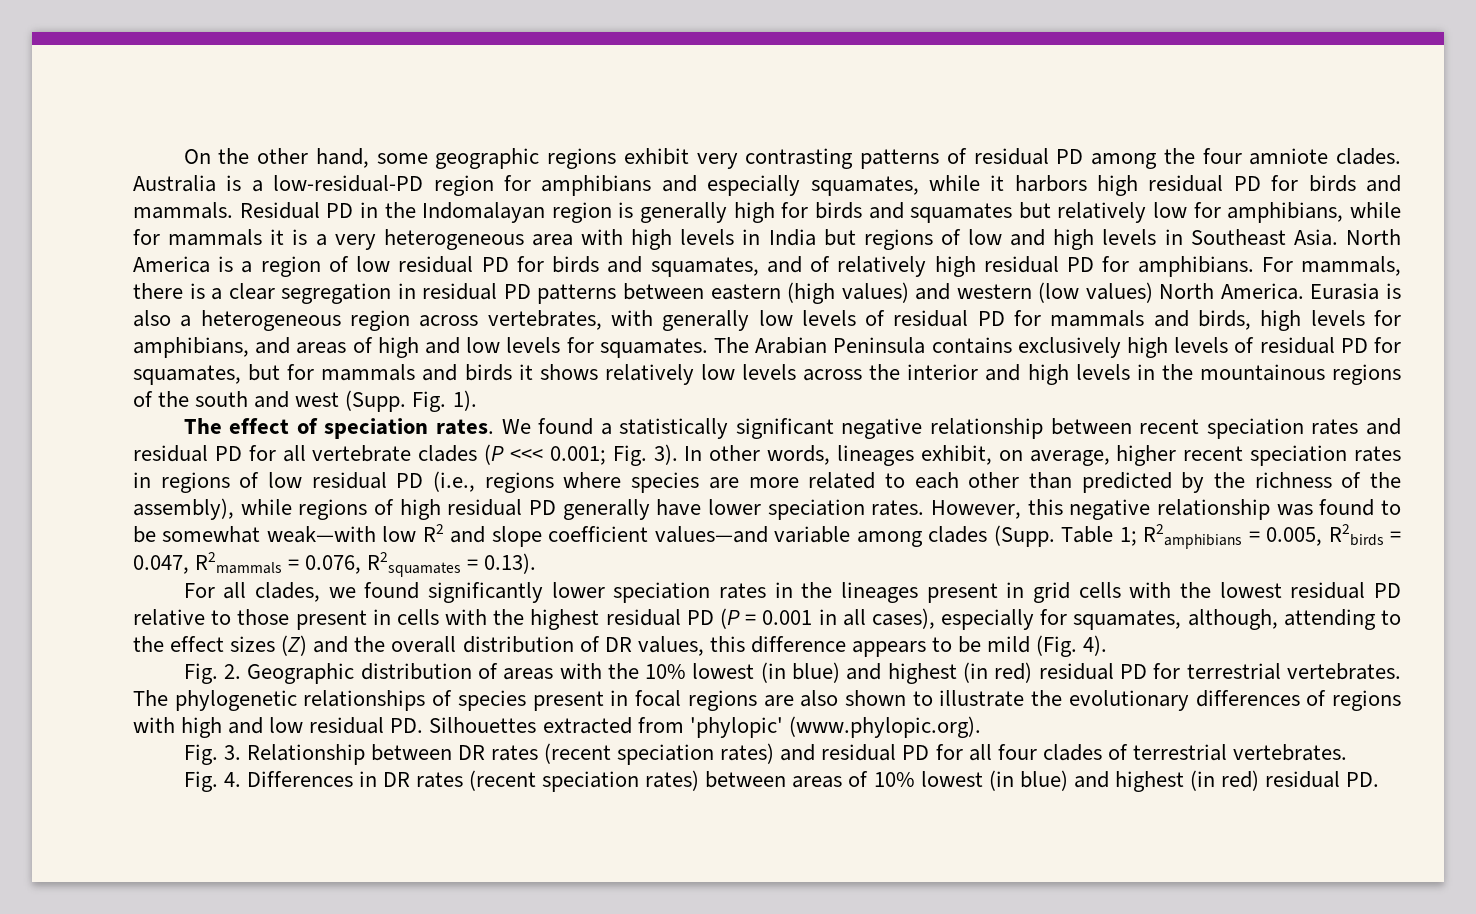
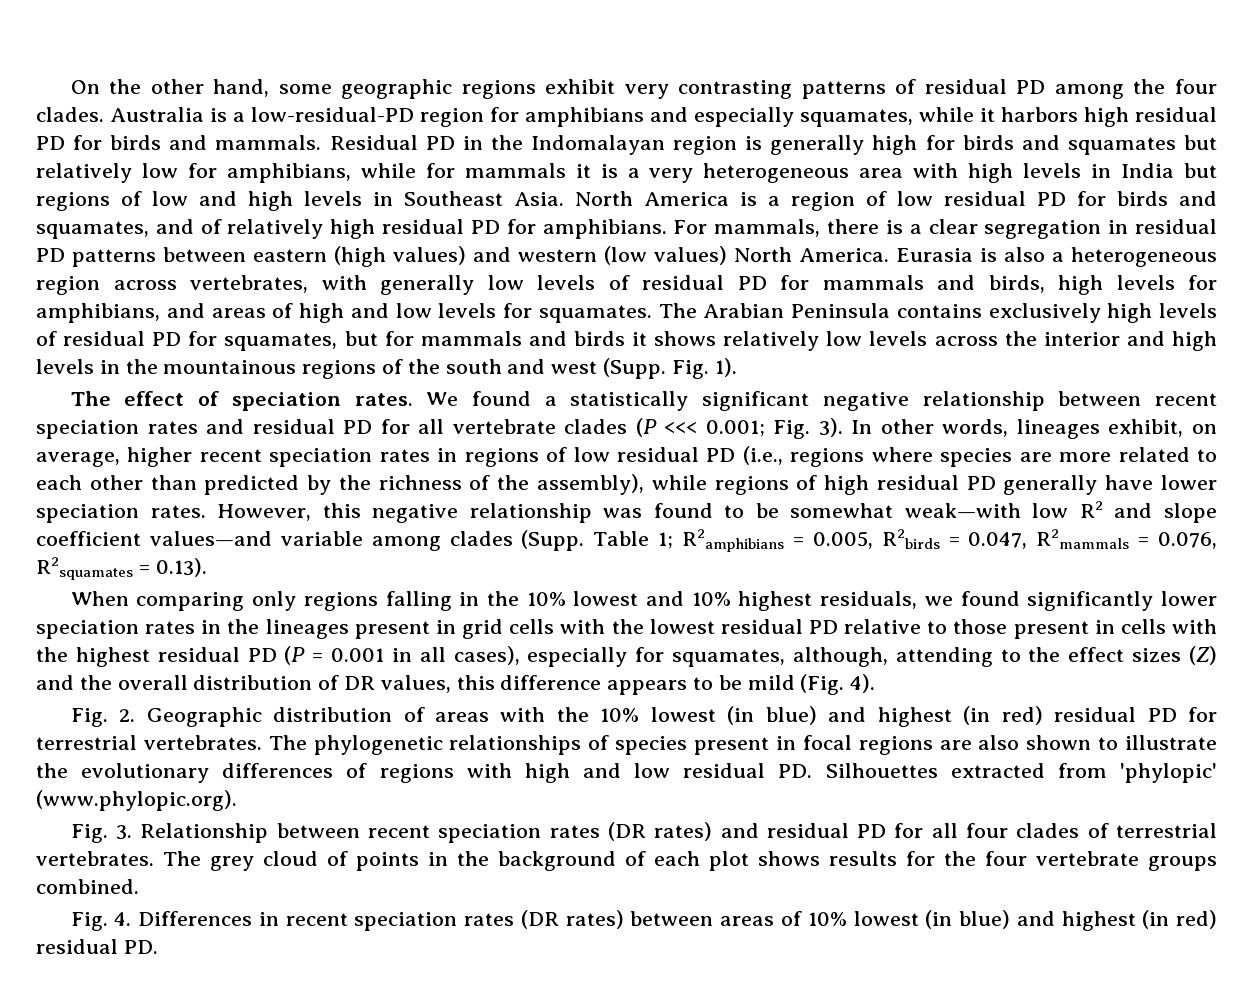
[1249,148,1329,165] amniote -> (1217, 86) none
[183,582,320,602] For all clades, -> [70,591,918,611] When comparing only regions falling in the 10% lowest and 10% highest residuals,
[457,743,715,765] DR rates (recent speciation -> [367,822,646,843] recent speciation rates (DR
(1347, 752) none -> [163,851,1217,871] [36,879,139,894] The grey cloud of points in the background of each plot shows results for the four vertebrate groups combined.
[382,770,640,792] DR rates (recent speciation -> [285,910,559,931] recent speciation rates (DR

